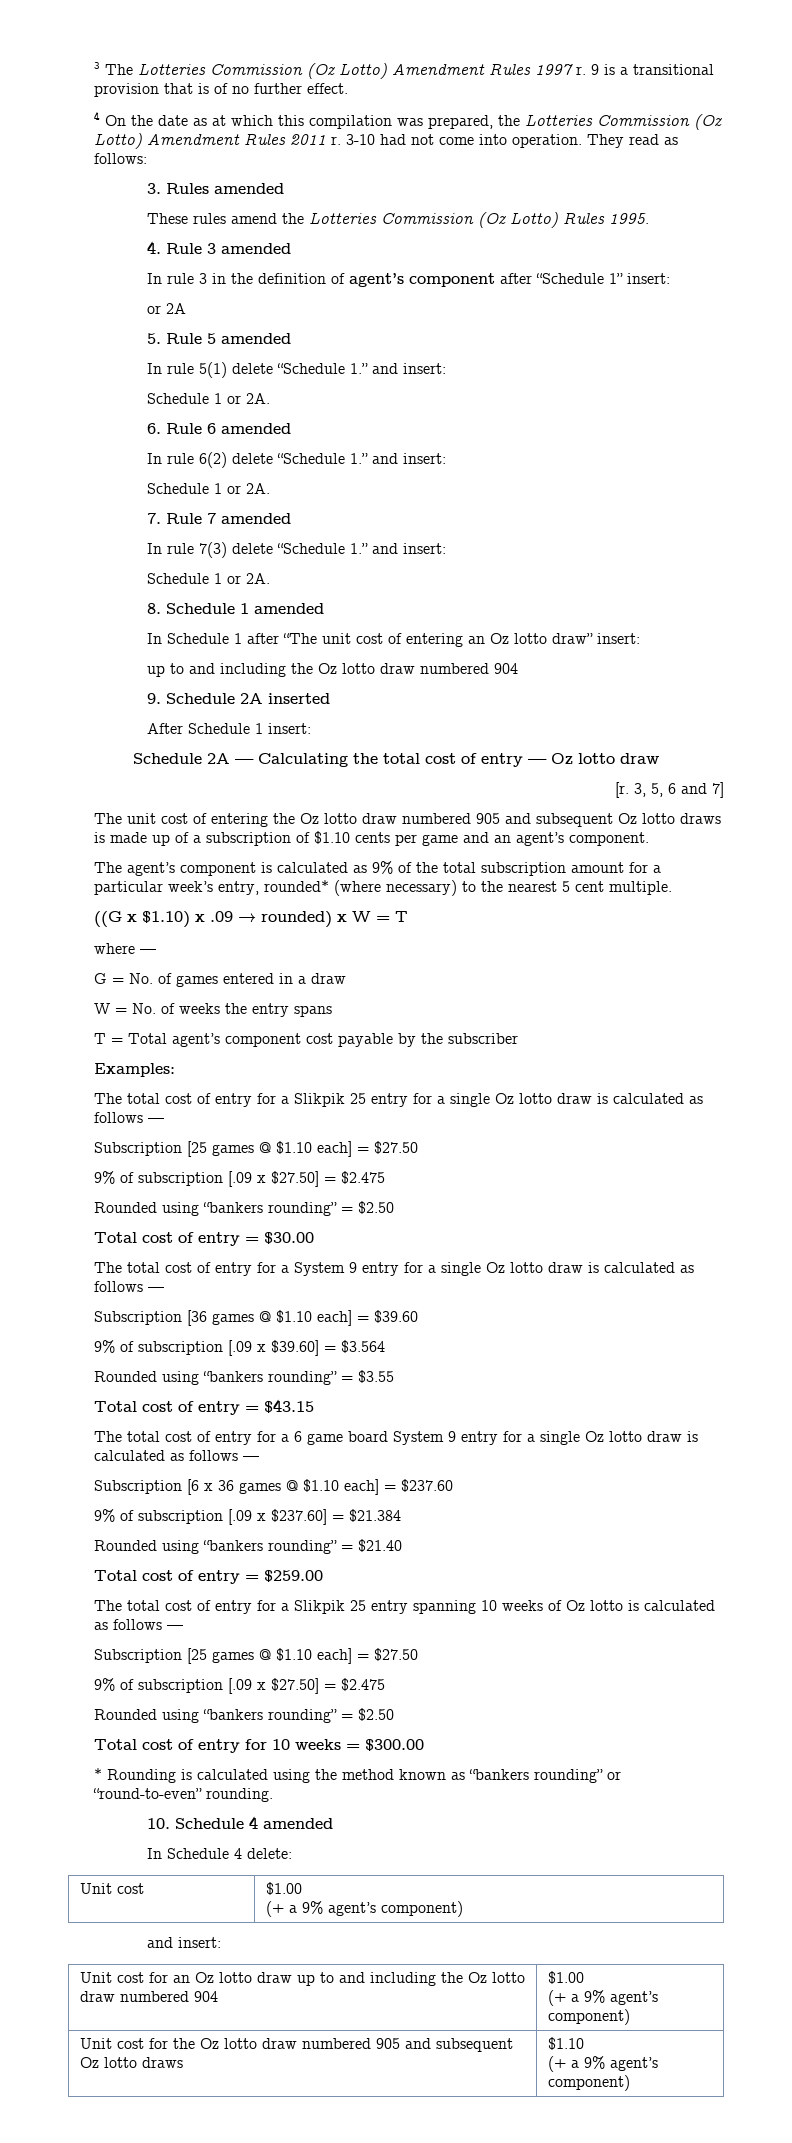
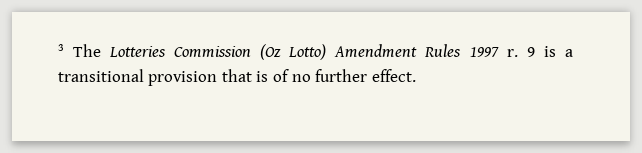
[94,111,723,130] [94,133,679,149] [94,153,148,164] [147,183,285,194] [147,212,650,228] [147,241,292,254] [147,273,671,287] [147,303,187,314] [147,333,292,344] [147,362,447,378] [147,393,271,404] [147,423,292,434] [147,452,447,468] [147,483,271,494] [147,513,292,524] [147,542,447,558] [147,573,271,584] [147,603,325,614] [147,633,641,647] [147,663,519,677] [147,693,331,704] [147,723,312,734] [133,753,659,767] [615,782,724,798] [94,813,722,827] [94,831,650,846] [94,861,662,876] [94,880,673,896] [94,911,409,928] [94,943,157,954] [94,973,347,987] [94,1003,333,1017] [94,1033,519,1047] [94,1063,176,1077] [94,1093,704,1107] [94,1112,165,1123] [94,1141,419,1157] [94,1171,386,1187] [94,1201,395,1216] [94,1232,315,1246] [94,1262,695,1276] [94,1281,165,1292] [94,1310,419,1326] [94,1340,386,1356] [94,1370,395,1385] [94,1399,315,1415] [94,1431,699,1445] [94,1450,260,1461] [94,1479,454,1495] [94,1509,402,1525] [94,1539,403,1554] [94,1570,324,1584] [94,1600,716,1614] [94,1619,184,1630] [94,1648,419,1664] [94,1678,386,1694] [94,1708,395,1723] [94,1739,425,1753] [94,1768,622,1783] [93,1788,274,1802] [147,1816,334,1829] [147,1848,293,1859] [79,1883,144,1894] [265,1882,302,1895] [265,1901,463,1917] [147,1937,222,1948] [79,1972,525,1986] [79,1991,218,2002] [547,1971,584,1984] [547,1990,658,2006] [547,2009,630,2025] [79,2038,513,2052] [79,2057,183,2068] [547,2037,584,2050] [547,2056,658,2072] [547,2075,630,2091] // 4 On the date as at which this compilation was prepared, the Lotteries Commission (Oz Lotto) Amendment Rules 2011 r. 3-10 had not come into operation. They read as follows: // 3. Rules amended // These rules amend the Lotteries Commission (Oz Lotto) Rules 1995. // 4. Rule 3 amended // In rule 3 in the definition of agent’s component after “Schedule 1” insert: // or 2A // 5. Rule 5 amended // In rule 5(1) delete “Schedule 1.” and insert: // Schedule 1 or 2A. // 6. Rule 6 amended // In rule 6(2) delete “Schedule 1.” and insert: // Schedule 1 or 2A. // 7. Rule 7 amended // In rule 7(3) delete “Schedule 1.” and insert: // Schedule 1 or 2A. // 8. Schedule 1 amended // In Schedule 1 after “The unit cost of entering an Oz lotto draw” insert: // up to and including the Oz lotto draw numbered 904 // 9. Schedule 2A inserted // After Schedule 1 insert: // Schedule 2A — Calculating the total cost of entry — Oz lotto draw // [r. 3, 5, 6 and 7] // The unit cost of entering the Oz lotto draw numbered 905 and subsequent Oz lotto draws is made up of a subscription of $1.10 cents per game and an agent’s component. // The agent’s component is calculated as 9% of the total subscription amount for a particular week’s entry, rounded* (where necessary) to the nearest 5 cent multiple. // ((G x $1.10) x .09 → rounded) x W = T // where — // G = No. of games entered in a draw // W = No. of weeks the entry spans // T = Total agent’s component cost payable by the subscriber // Examples: // The total cost of entry for a Slikpik 25 entry for a single Oz lotto draw is calculated as follows — // Subscription [25 games @ $1.10 each] = $27.50 // 9% of subscription [.09 x $27.50] = $2.475 // Rounded using “bankers rounding” = $2.50 // Total cost of entry = $30.00 // The total cost of entry for a System 9 entry for a single Oz lotto draw is calculated as follows — // Subscription [36 games @ $1.10 each] = $39.60 // 9% of subscription [.09 x $39.60] = $3.564 // Rounded using “bankers rounding” = $3.55 // Total cost of entry = $43.15 // The total cost of entry for a 6 game board System 9 entry for a single Oz lotto draw is calculated as follows — // Subscription [6 x 36 games @ $1.10 each] = $237.60 // 9% of subscription [.09 x $237.60] = $21.384 // Rounded using “bankers rounding” = $21.40 // Total cost of entry = $259.00 // The total cost of entry for a Slikpik 25 entry spanning 10 weeks of Oz lotto is calculated as follows — // Subscription [25 games @ $1.10 each] = $27.50 // 9% of subscription [.09 x $27.50] = $2.475 // Rounded using “bankers rounding” = $2.50 // Total cost of entry for 10 weeks = $300.00 // * Rounding is calculated using the method known as “bankers rounding” or “round-to-even” rounding. // 10. Schedule 4 amended // In Schedule 4 delete: // Unit cost | $1.00 // (+ a 9% agent’s component) // and insert: // Unit cost for an Oz lotto draw up to and including the Oz lotto draw numbered 904 | $1.00 // (+ a 9% agent’s component) // Unit cost for the Oz lotto draw numbered 905 and subsequent Oz lotto draws | $1.10 // (+ a 9% agent’s component) -> (416, 75) none

